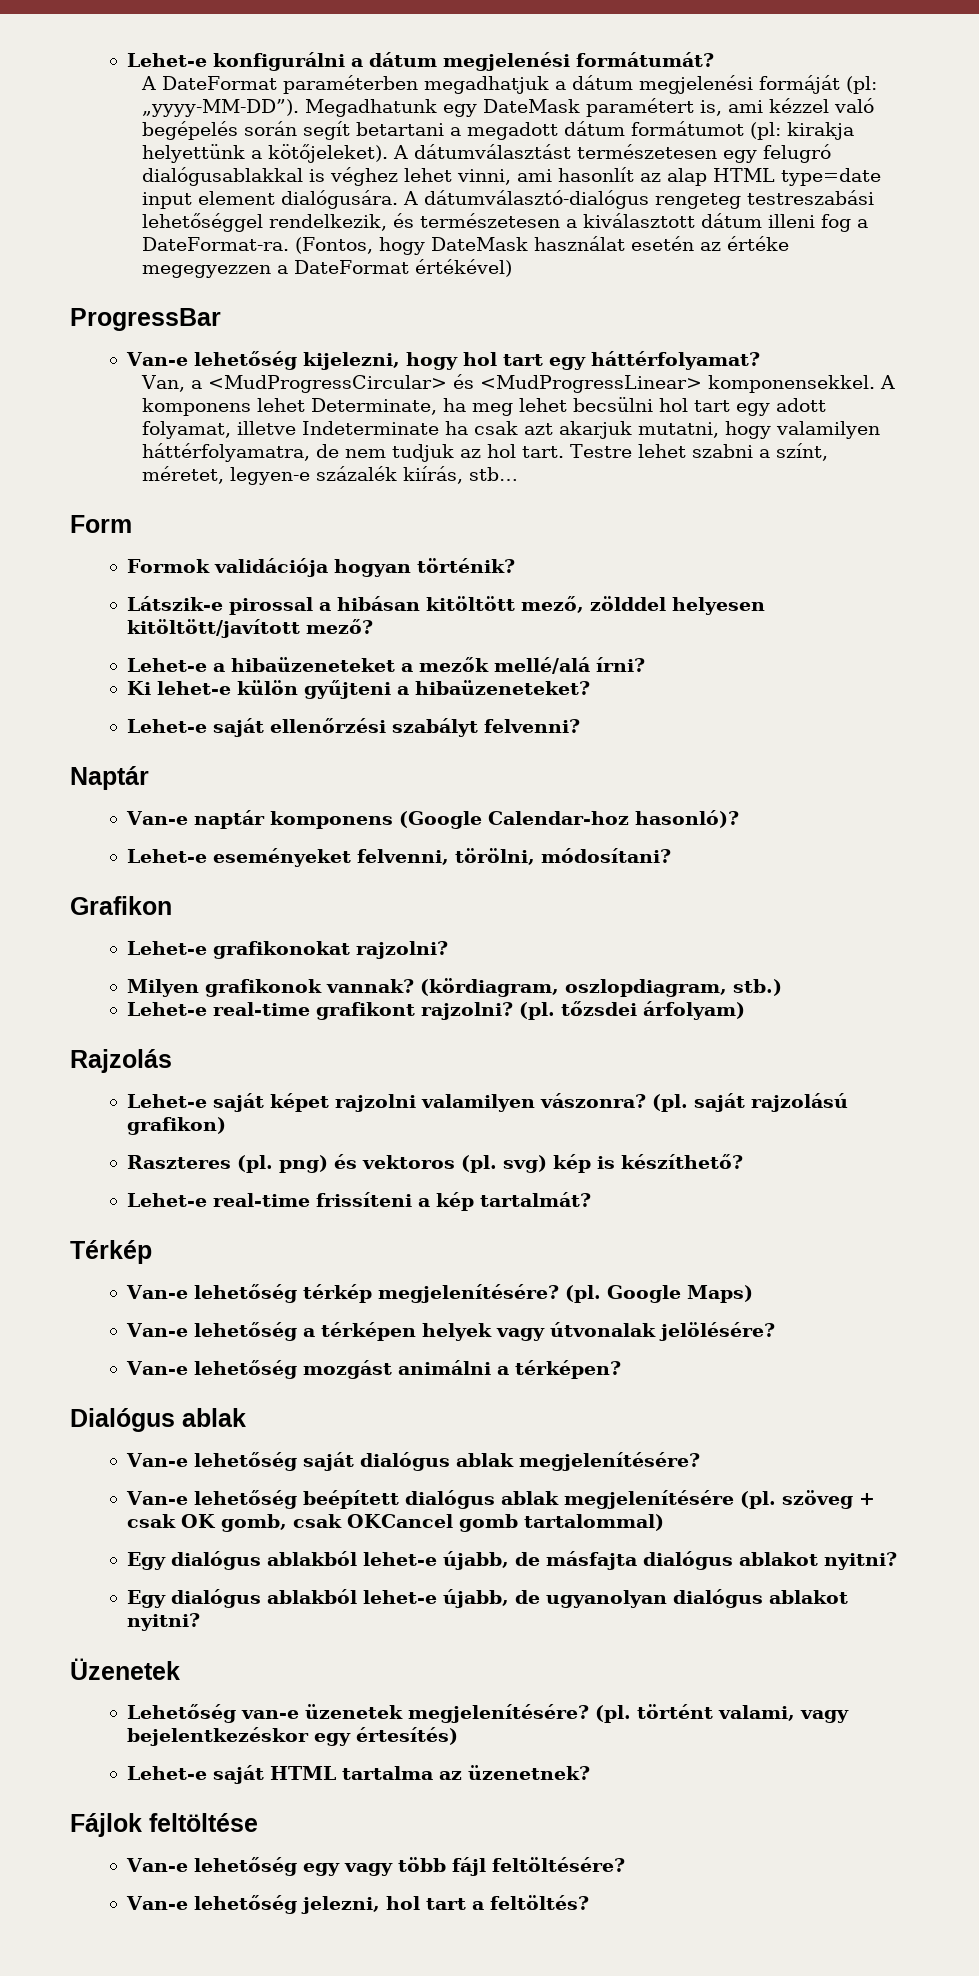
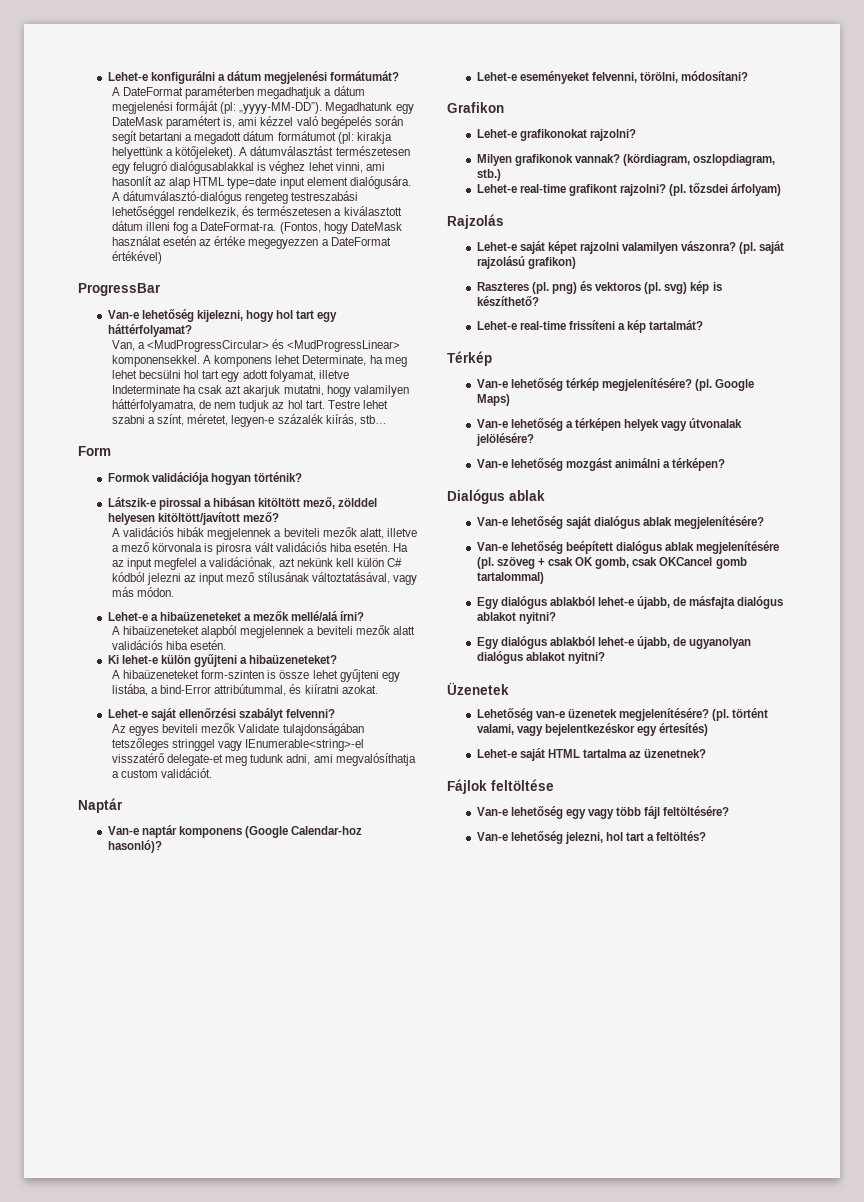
(373, 626) none -> [112,527,417,540] [112,542,408,555] [112,557,402,570] [112,572,417,585] [112,587,175,597] // A validációs hibák megjelennek a beviteli mezők alatt, illetve a mező körvonala is pirosra vált validációs hiba esetén. Ha az input megfelel a validációnak, azt nekünk kell külön C# kódból jelezni az input mező stílusának változtatásával, vagy más módon.
(645, 664) none -> [112,625,415,638] [112,640,227,650] // A hibaüzeneteket alapból megjelennek a beviteli mezők alatt validációs hiba esetén.
(590, 687) none -> [112,669,400,682] [112,684,378,696] // A hibaüzeneteket form-szinten is össze lehet gyűjteni egy listába, a bind-Error attribútummal, és kiíratni azokat.
(580, 726) none -> [112,723,364,736] [112,738,365,751] [112,753,416,766] [112,768,213,778] // Az egyes beviteli mezők Validate tulajdonságában tetszőleges stringgel vagy IEnumerable<string>-el visszatérő delegate-et meg tudunk adni, ami megvalósíthatja a custom validációt.

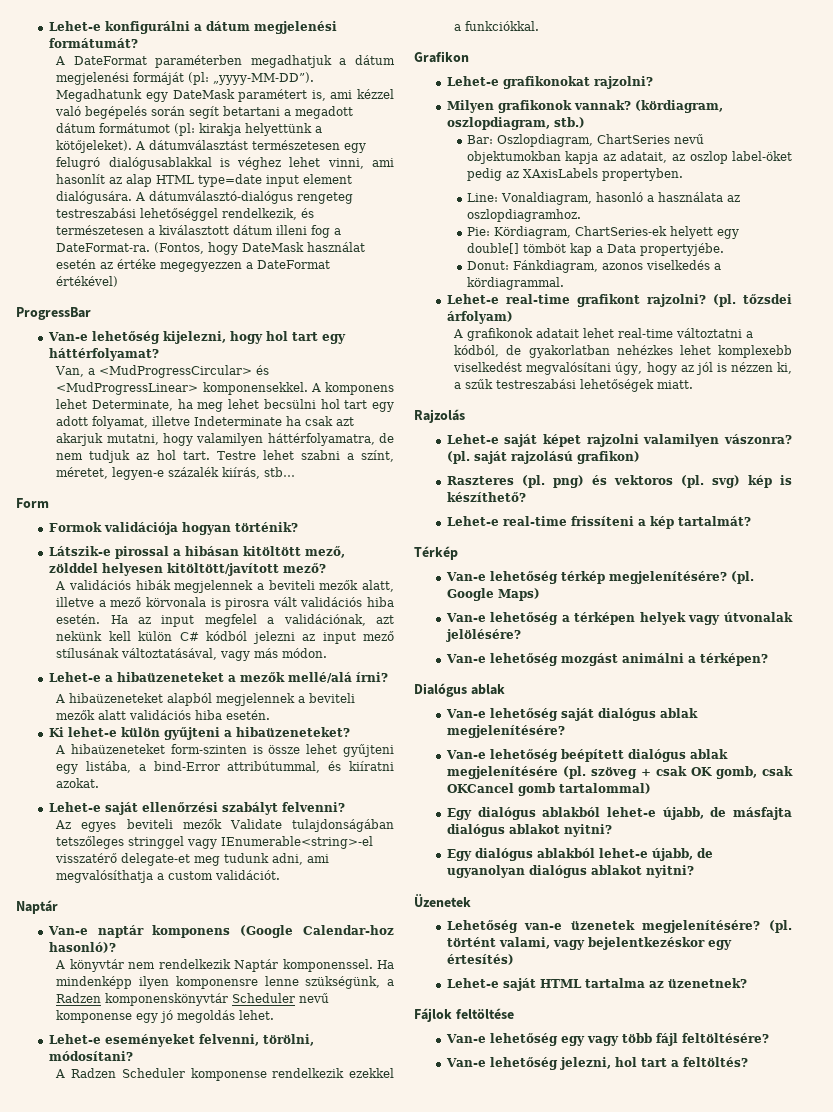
(162, 846) none -> [55,959,394,972] [56,976,394,989] [56,993,330,1006] [56,1010,275,1023] // A könyvtár nem rendelkezik Naptár komponenssel. Ha mindenképp ilyen komponensre lenne szükségünk, a Radzen komponenskönyvtár Scheduler nevű komponense egy jó megoldás lehet.
(749, 76) none -> [55,1068,394,1081] [454,21,540,31] // A Radzen Scheduler komponense rendelkezik ezekkel a funkciókkal.
(501, 175) none -> [466,134,704,147] [466,151,792,164] [466,168,683,181] [466,192,740,205] [466,209,581,222] [466,226,739,239] [466,243,724,256] [466,260,721,273] [466,277,564,290] // Bar: Oszlopdiagram, ChartSeries nevű objektumokban kapja az adatait, az oszlop label-öket pedig az XAxisLabels propertyben. // Line: Vonaldiagram, hasonló a használata az oszlopdiagramhoz. // Pie: Kördiagram, ChartSeries-ek helyett egy double[] tömböt kap a Data propertyjébe. // Donut: Fánkdiagram, azonos viselkedés a kördiagrammal.
(782, 189) none -> [453,328,754,341] [454,345,792,358] [453,362,792,375] [454,379,694,392] // A grafikonok adatait lehet real-time változtatni a kódból, de gyakorlatban nehézkes lehet komplexebb viselkedést megvalósítani úgy, hogy az jól is nézzen ki, a szűk testreszabási lehetőségek miatt.

